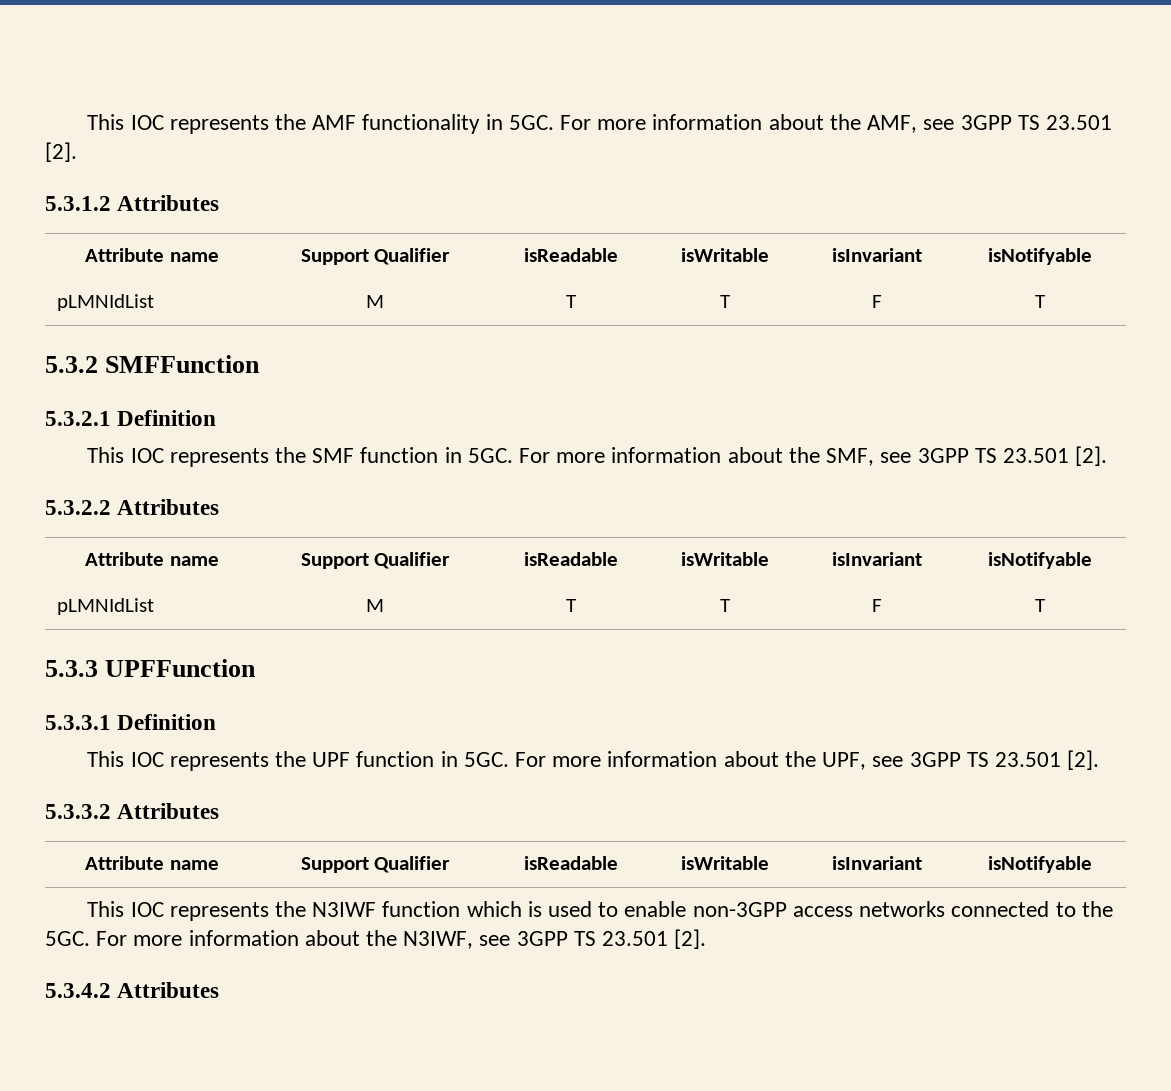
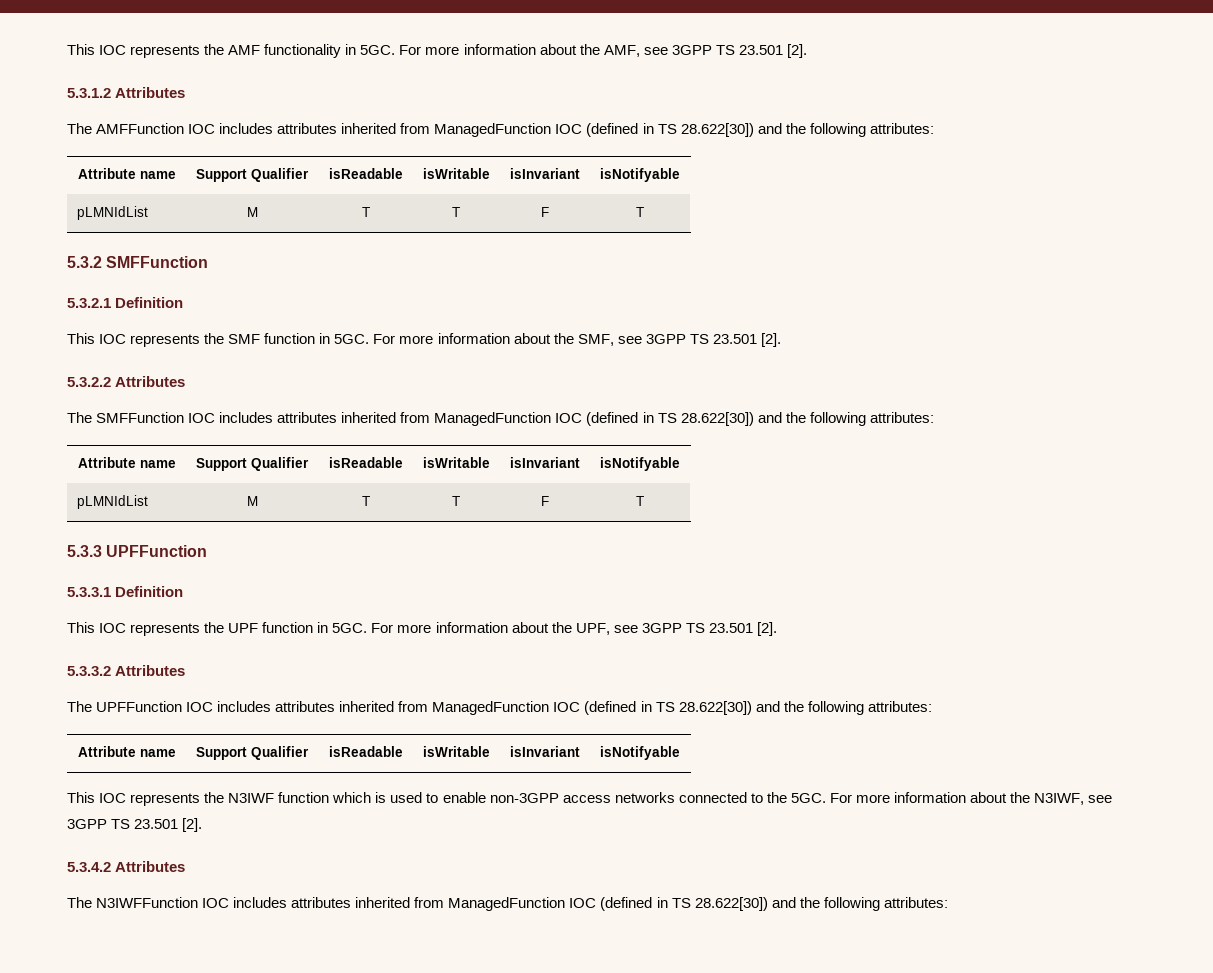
(220, 203) none -> [67,123,934,137] // The AMFFunction IOC includes attributes inherited from ManagedFunction IOC (defined in TS 28.622[30]) and the following attributes:
(220, 507) none -> [67,412,934,426] // The SMFFunction IOC includes attributes inherited from ManagedFunction IOC (defined in TS 28.622[30]) and the following attributes:
(220, 811) none -> [67,701,932,715] // The UPFFunction IOC includes attributes inherited from ManagedFunction IOC (defined in TS 28.622[30]) and the following attributes:
(220, 990) none -> [67,897,948,911] // The N3IWFFunction IOC includes attributes inherited from ManagedFunction IOC (defined in TS 28.622[30]) and the following attributes:

